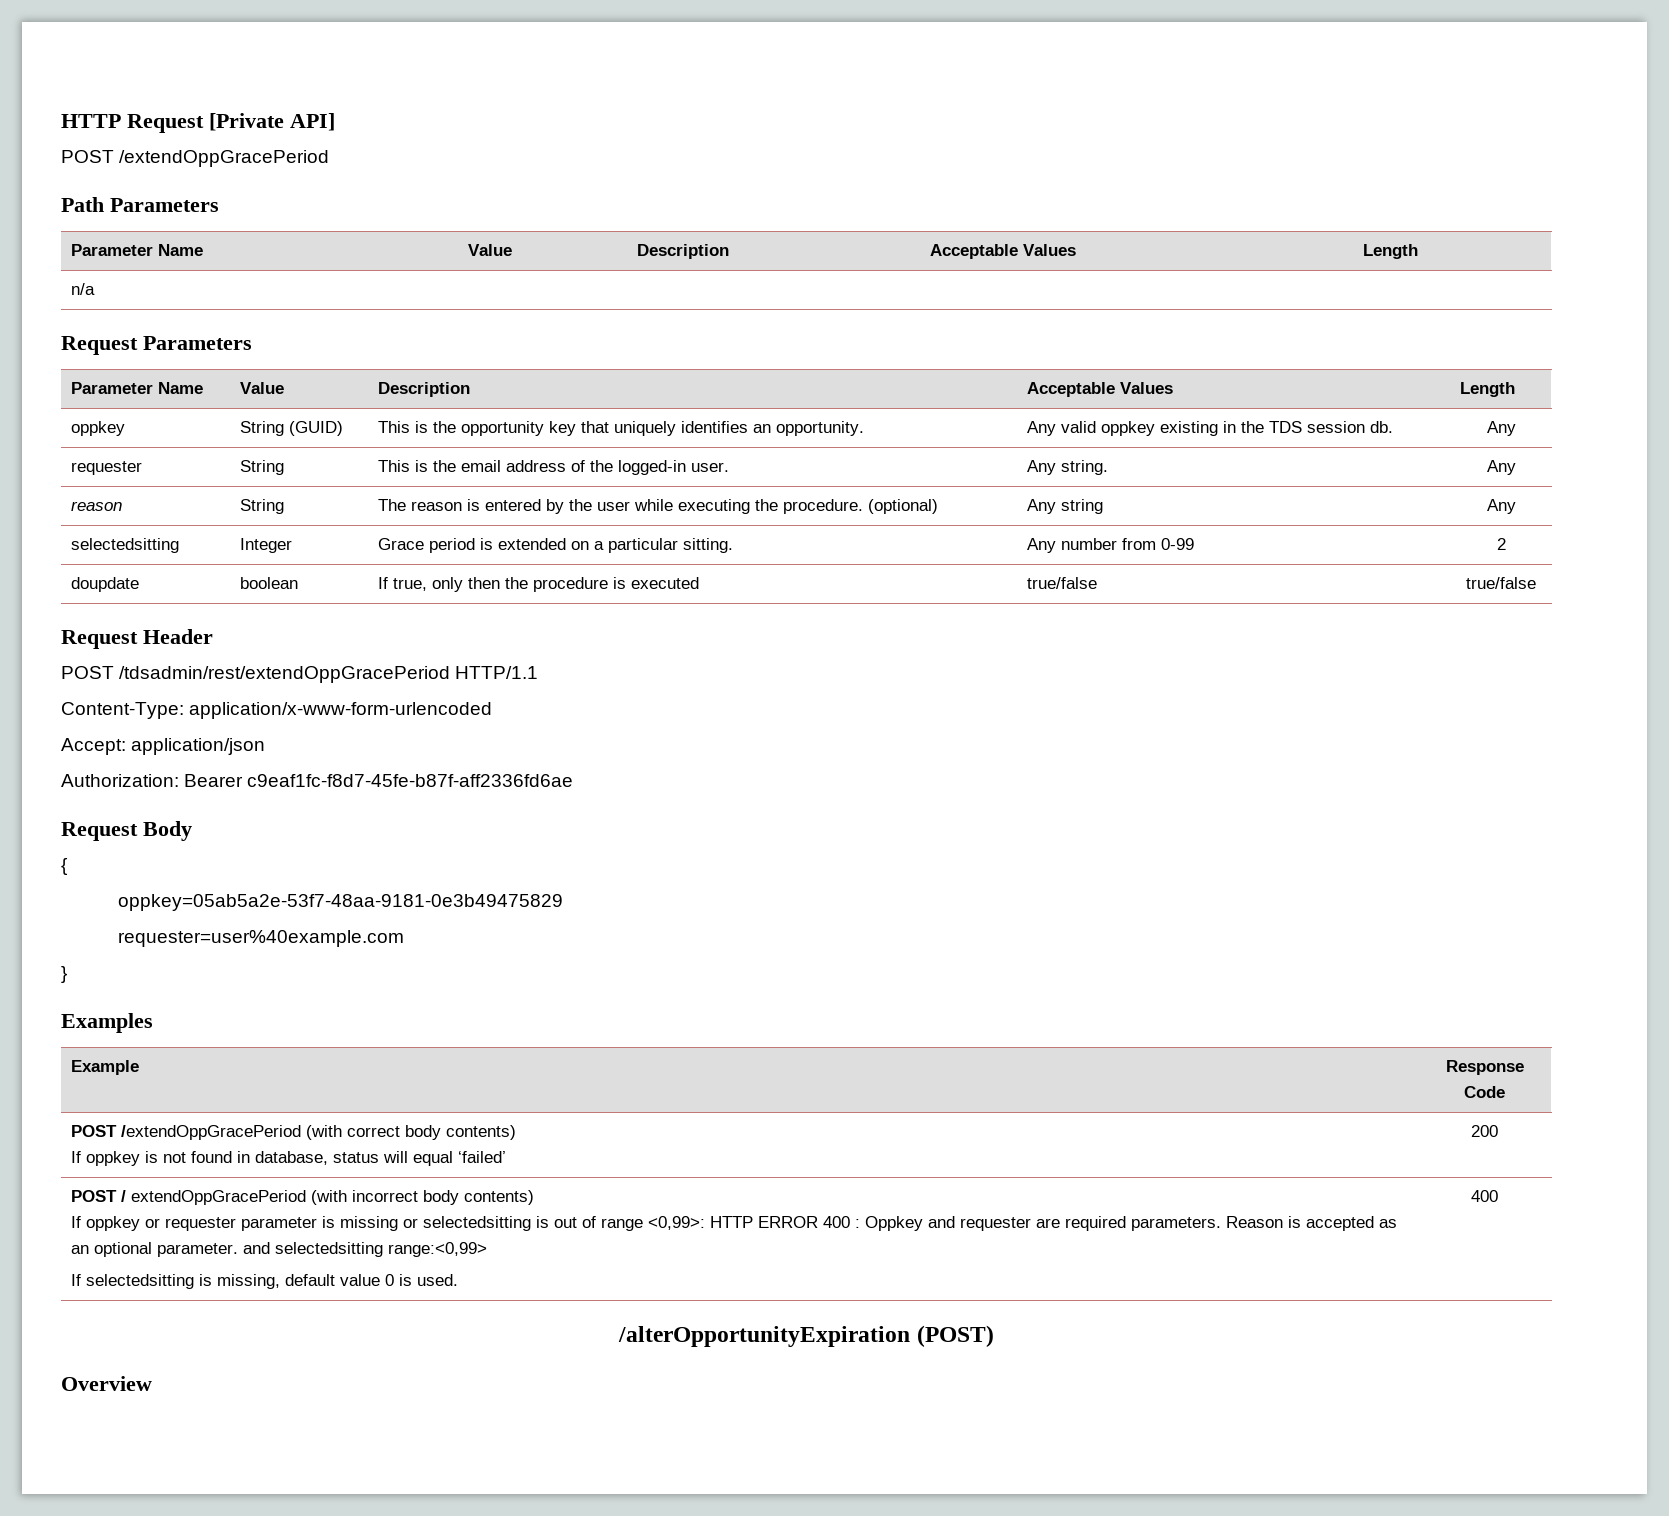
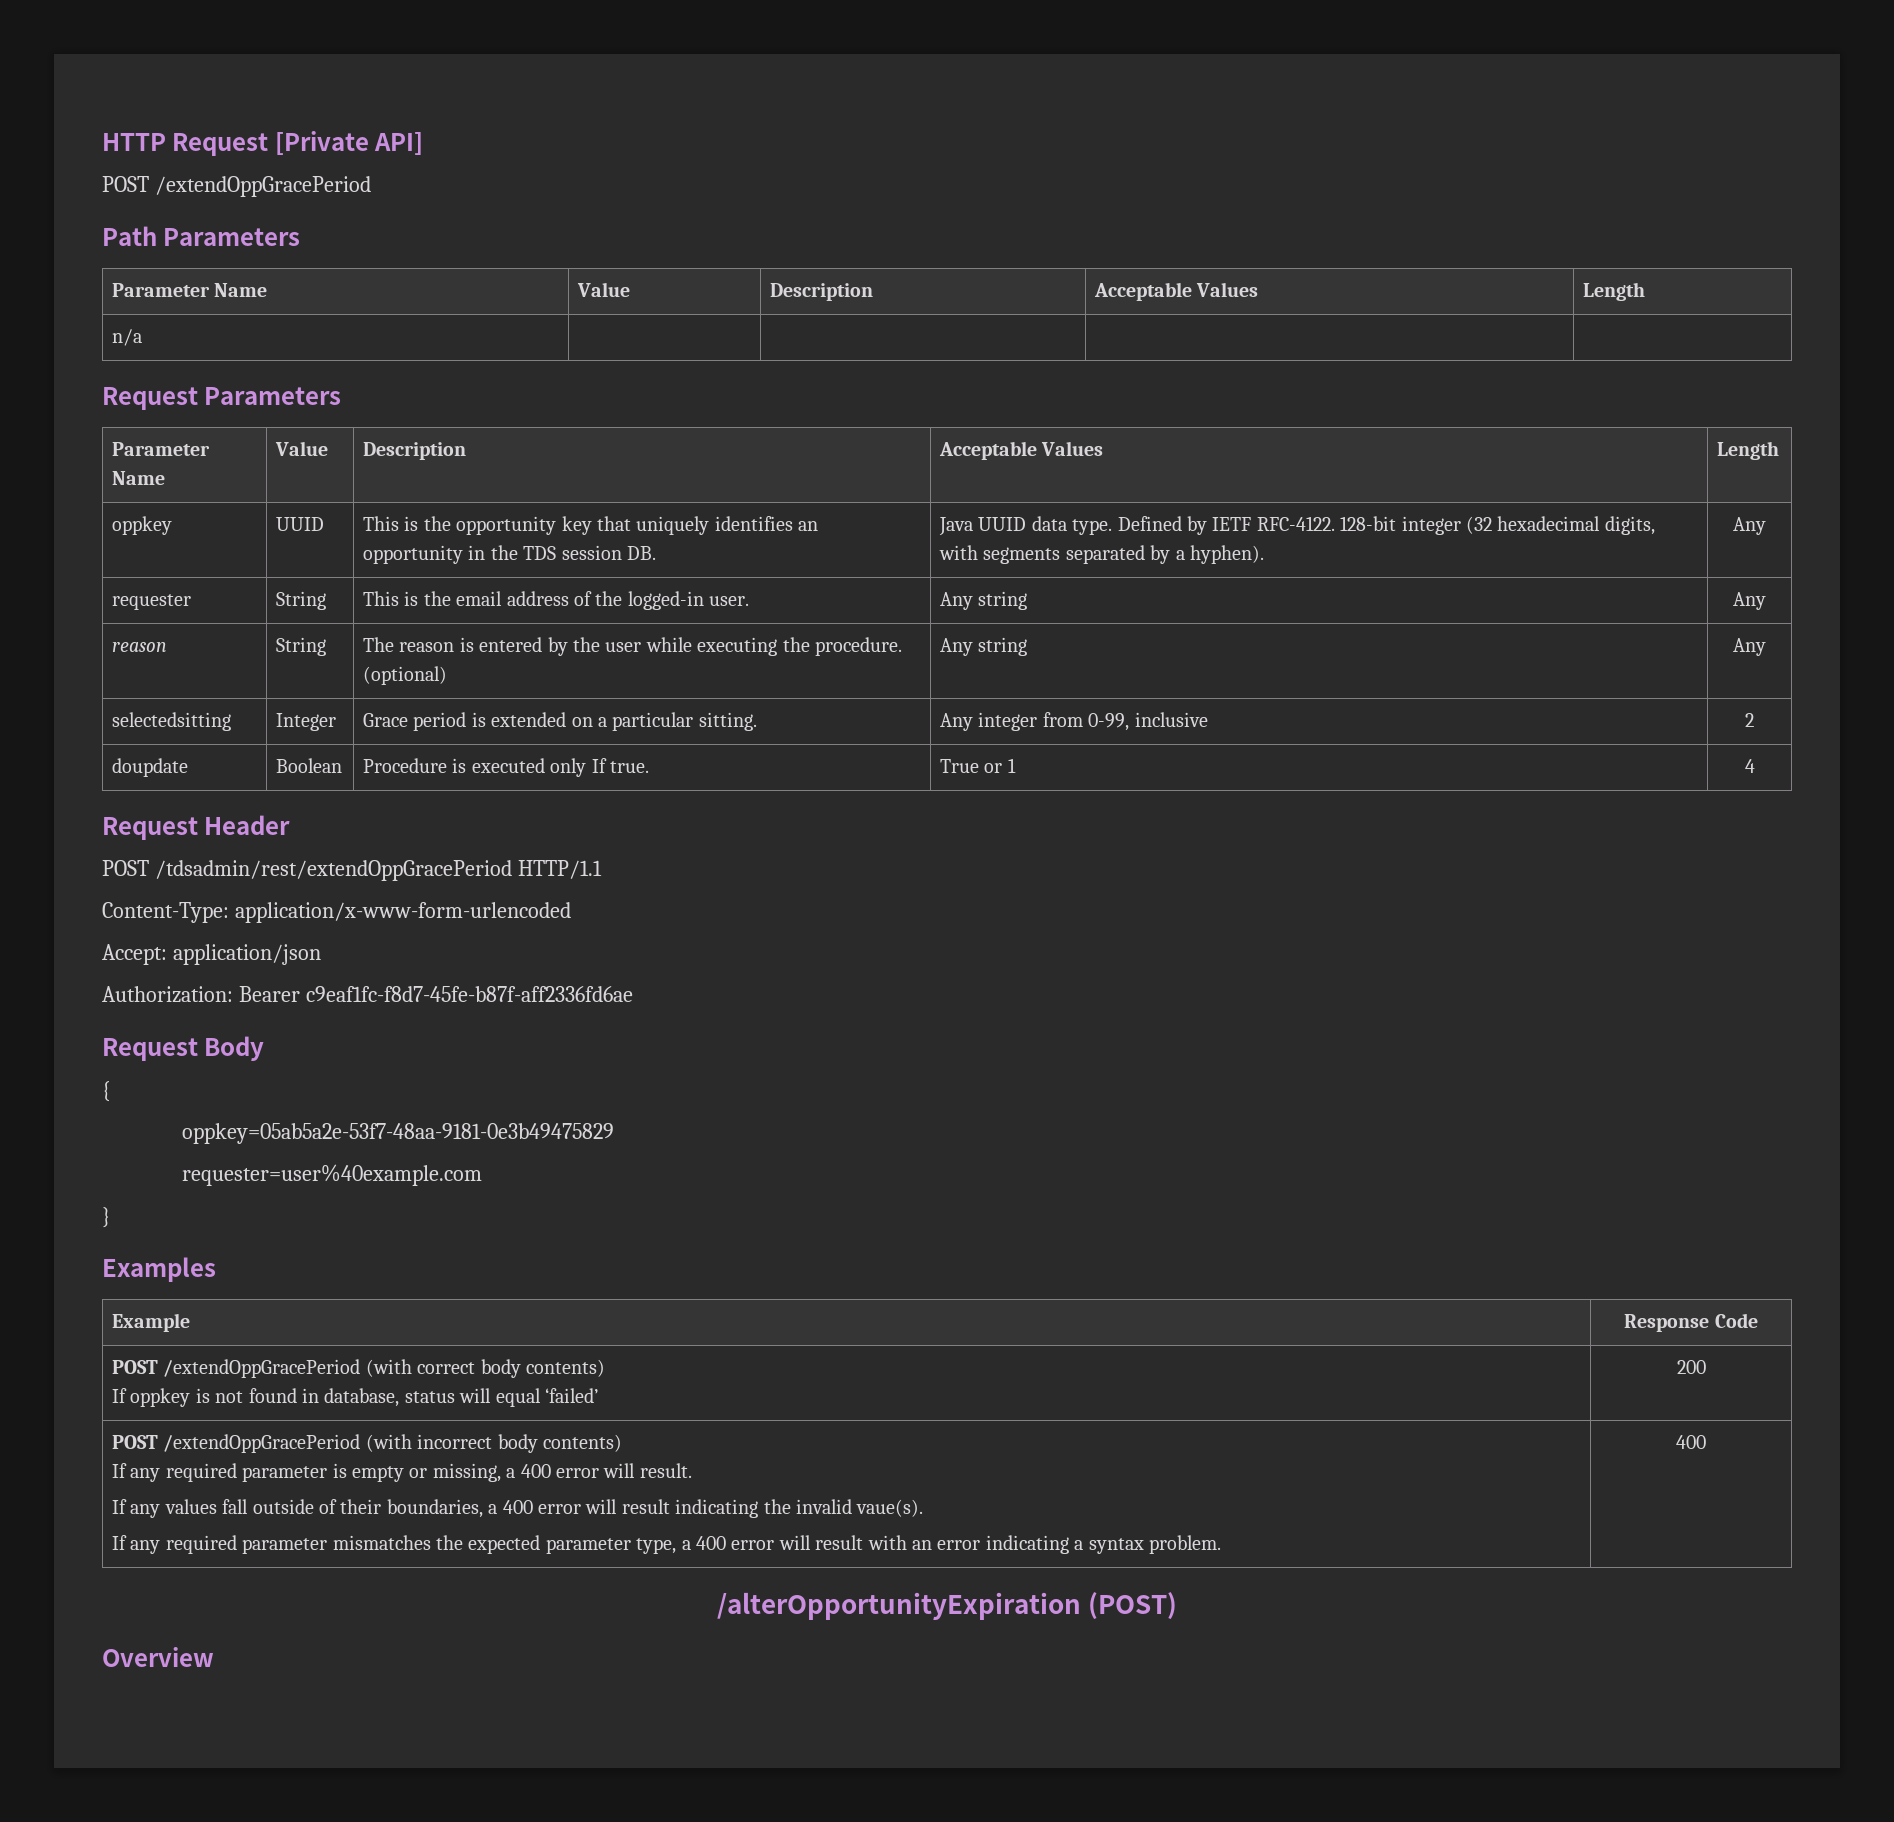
[240,421,344,436] String (GUID) -> [276,517,325,531] UUID
[776,421,865,436] [1027,421,1394,436] opportunity. | Any valid oppkey existing in the TDS session db. -> [363,545,657,564] [939,516,1655,536] [939,545,1265,564] opportunity in the TDS session DB. | Java UUID data type. Defined by IETF RFC-4122. 128-bit integer (32 hexadecimal digits, with segments separated by a hyphen).
[1061,460,1109,475] string. -> [978,591,1028,610] string
[1061,538,1195,550] [1496,538,1506,550] [71,577,140,592] [240,577,299,589] [378,577,700,592] [1027,577,1098,589] [1466,577,1536,589] number from 0-99 | 2 // doupdate | boolean | If true, only then the procedure is executed | true/false | true/false -> [978,712,1208,731] [1745,713,1754,727] [112,758,189,777] [276,758,343,773] [363,758,650,777] [940,758,1016,773] [1744,759,1755,773] integer from 0-99, inclusive | 2 // doupdate | Boolean | Procedure is executed only If true. | True or 1 | 4
[121,1190,307,1205] / extendOppGracePeriod -> [163,1434,361,1453] /extendOppGracePeriod
[86,1216,1398,1231] [71,1242,488,1257] [71,1274,459,1289] oppkey or requester parameter is missing or selectedsitting is out of range <0,99>: HTTP ERROR 400 : Oppkey and requester are required parameters. Reason is accepted as an optional parameter. and selectedsitting range:<0,99> // If selectedsitting is missing, default value 0 is used. -> [130,1463,692,1482] [112,1499,924,1518] [112,1535,1222,1554] any required parameter is empty or missing, a 400 error will result. // If any values fall outside of their boundaries, a 400 error will result indicating the invalid vaue(s). // If any required parameter mismatches the expected parameter type, a 400 error will result with an error indicating a syntax problem.

